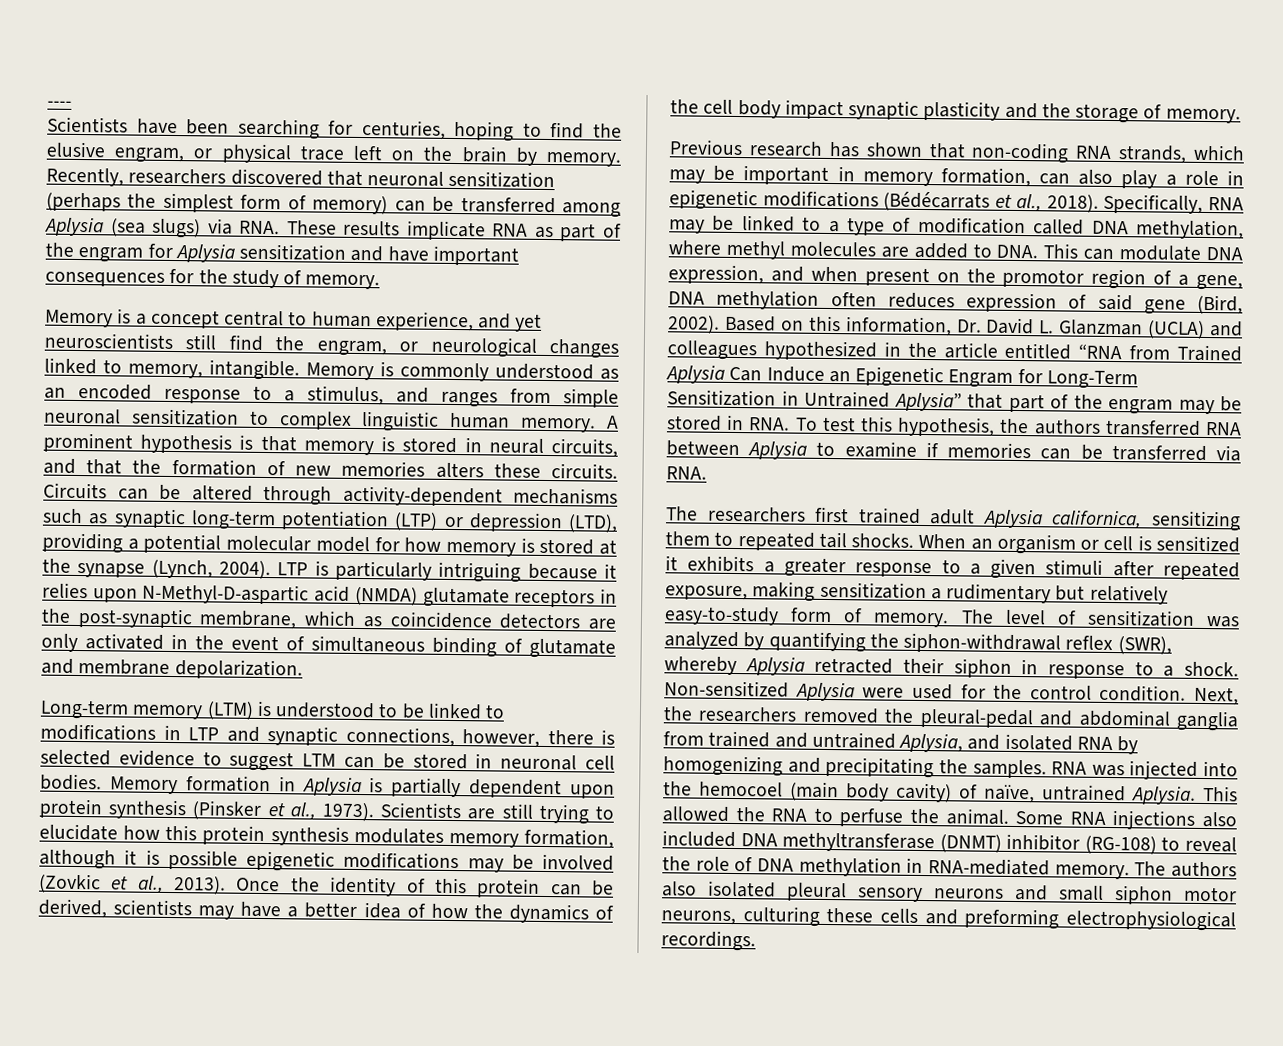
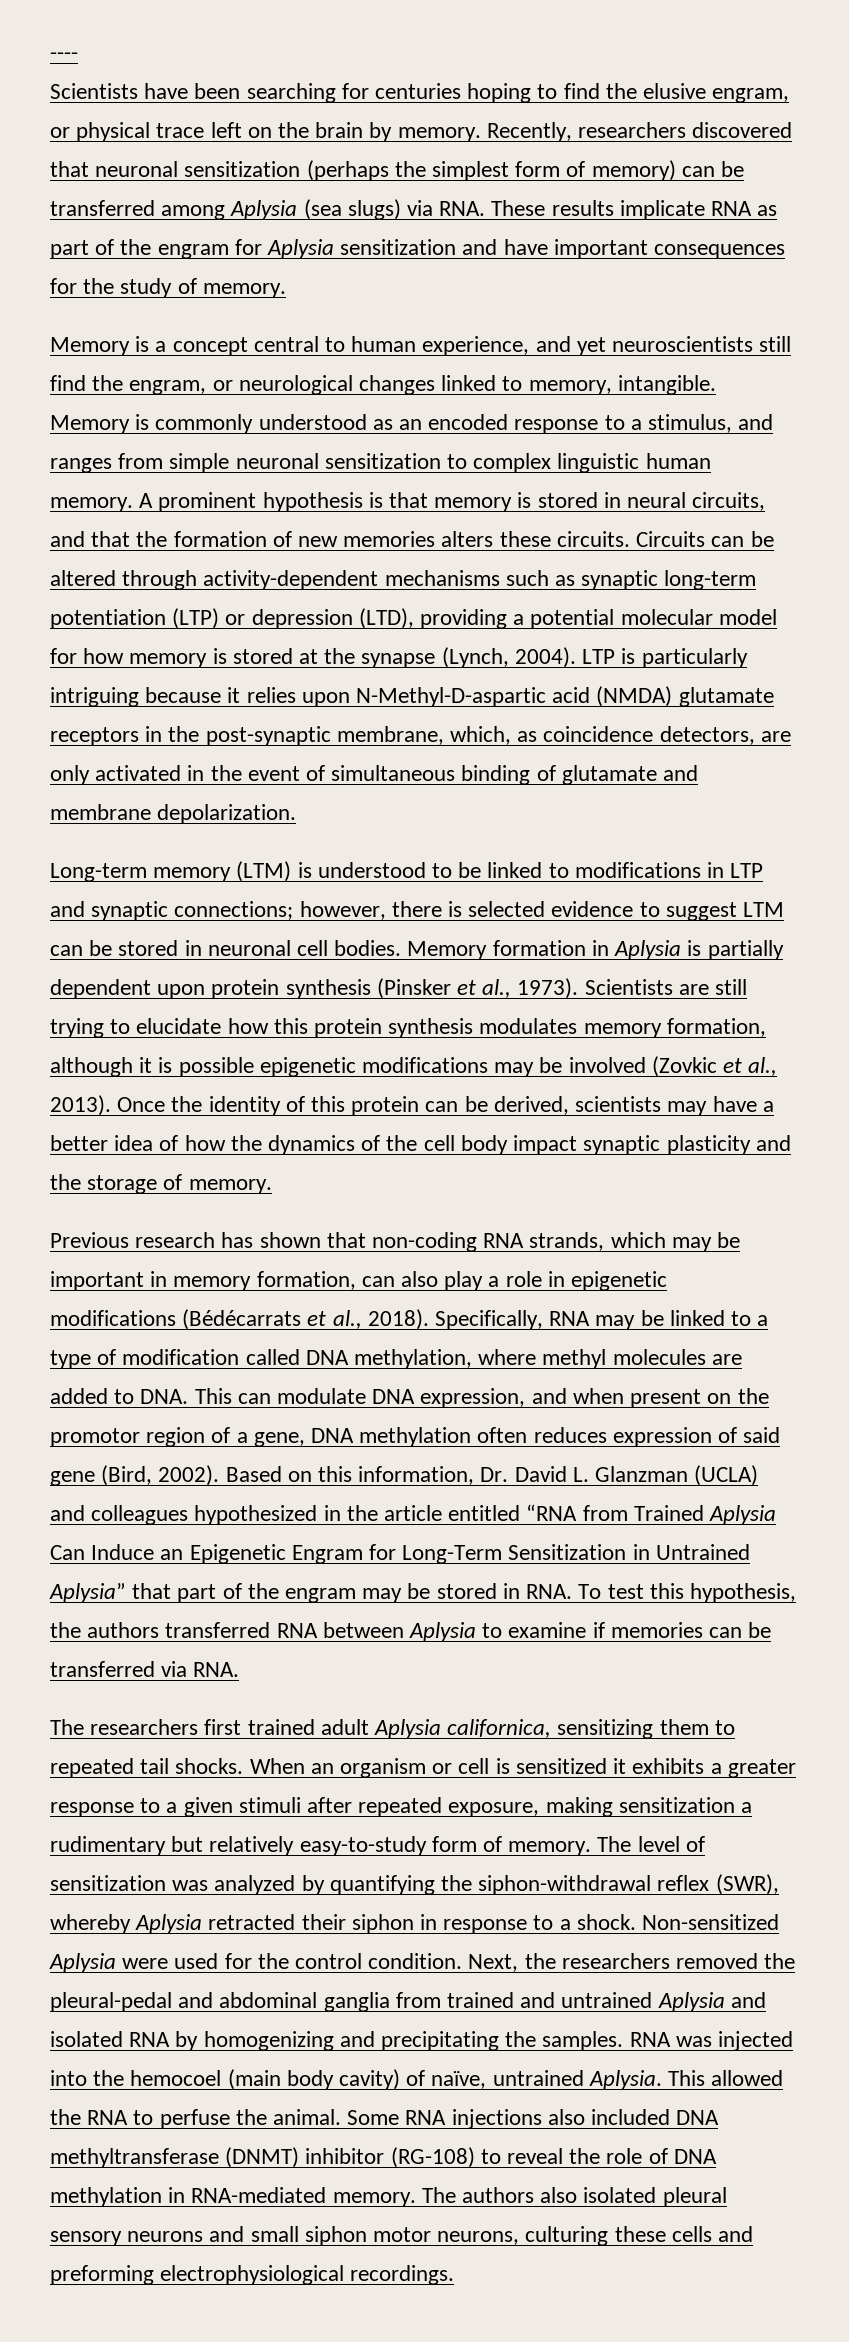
[361,119,446,140] centuries, -> [375,83,462,99] centuries
[304,610,357,626] which -> [450,726,512,745] which,
[499,613,582,630] detectors -> [659,726,755,745] detectors,
[345,726,455,748] connections, -> [174,901,294,920] connections;
[899,733,964,753] Aplysia, -> [657,1992,725,2012] Aplysia

